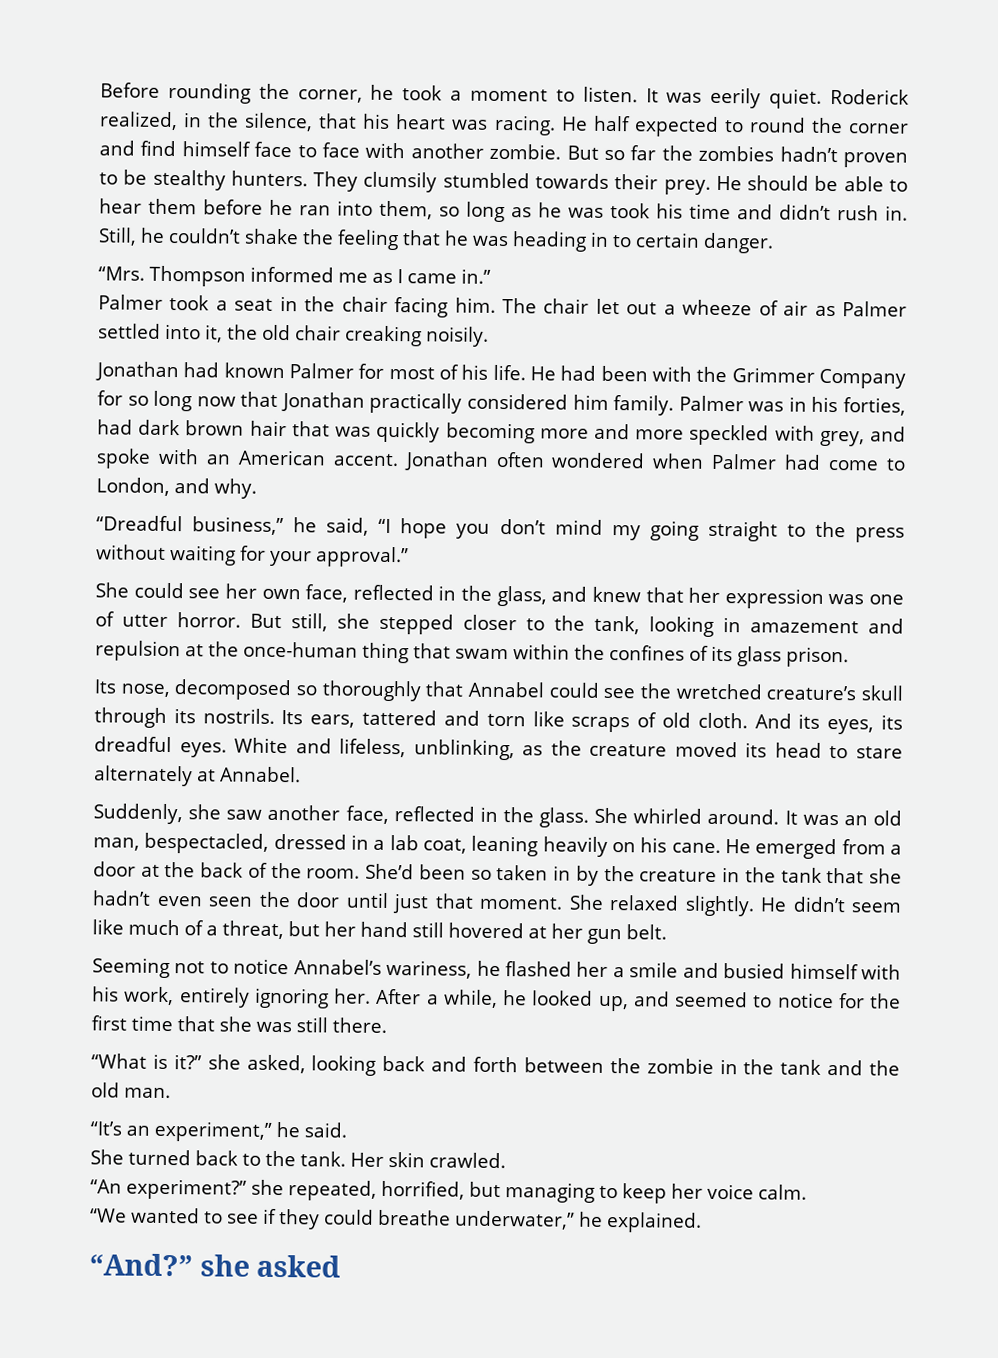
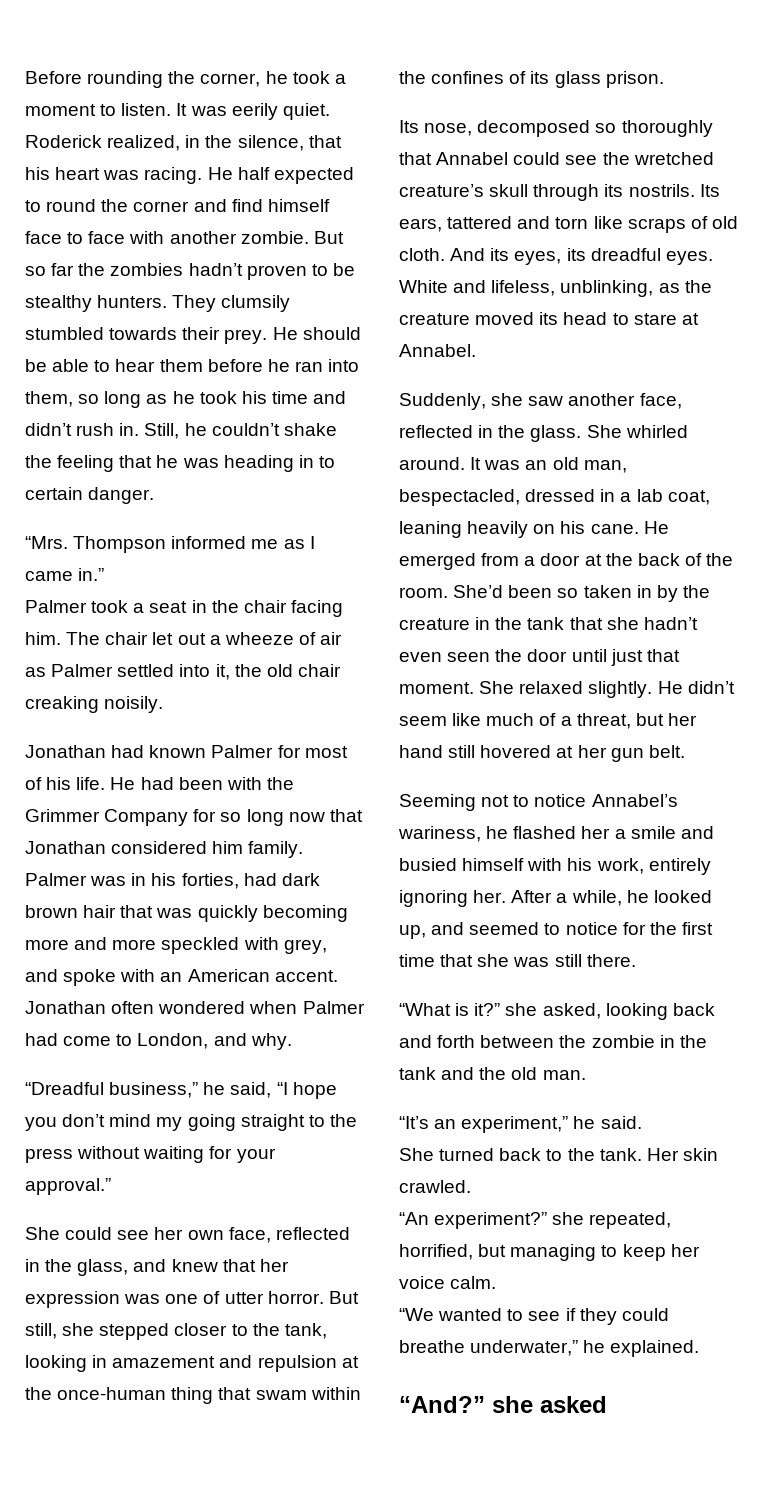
[568,207,604,218] was -> (195, 397) none
[369,392,463,414] practically -> (106, 847) none
[94,765,193,787] alternately -> (677, 319) none

